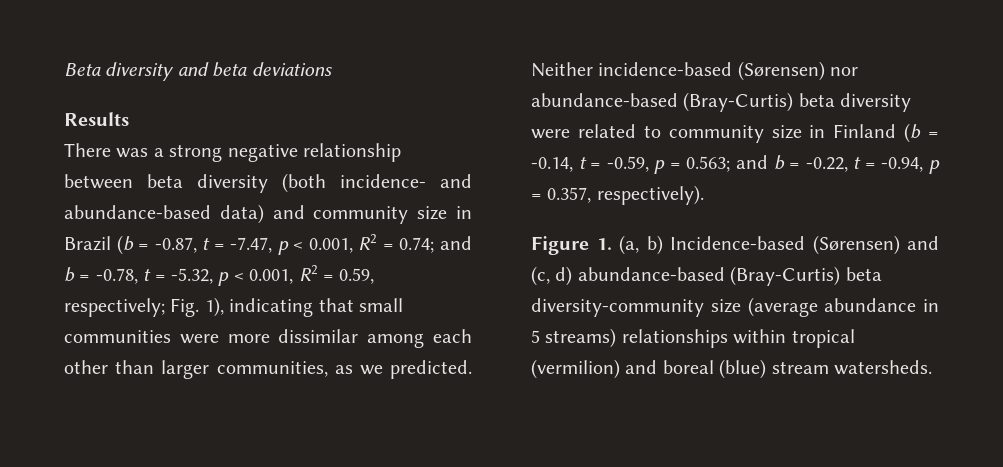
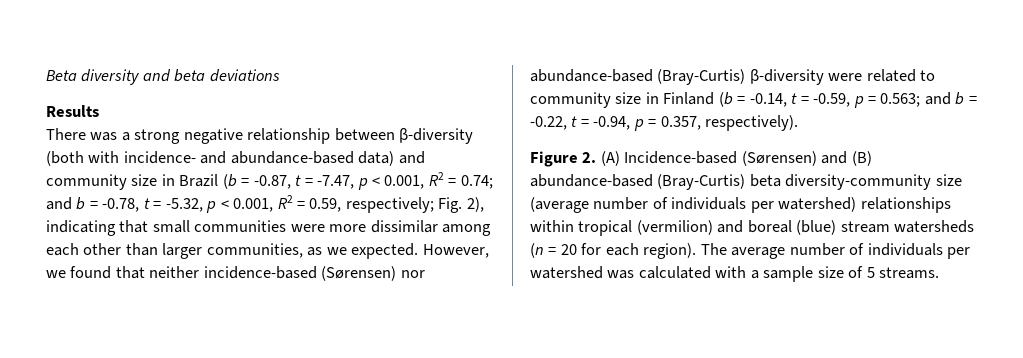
[147,173,326,193] beta diversity (both -> [399,128,474,144] [46,151,120,166] β-diversity (both with
[204,297,224,317] 1), -> [466,197,484,212] 2),
[390,360,473,379] [531,62,593,77] predicted. Neither -> [351,243,489,259] [46,266,200,279] expected. However, we found that neither
[798,93,912,112] beta diversity -> [749,69,824,85] β-diversity
[596,235,663,255] 1. (a, b) -> [582,151,620,166] 2. (A)
[531,266,573,286] (c, d) -> [851,151,872,166] (B)
[824,298,939,312] [531,328,617,348] abundance in 5 streams) -> [593,197,857,213] number of individuals per watershed)
[834,360,932,375] watersheds. -> [894,220,975,233] [530,243,971,259] [530,266,940,282] watersheds (n = 20 for each region). The average number of individuals per watershed was calculated with a sample size of 5 streams.

